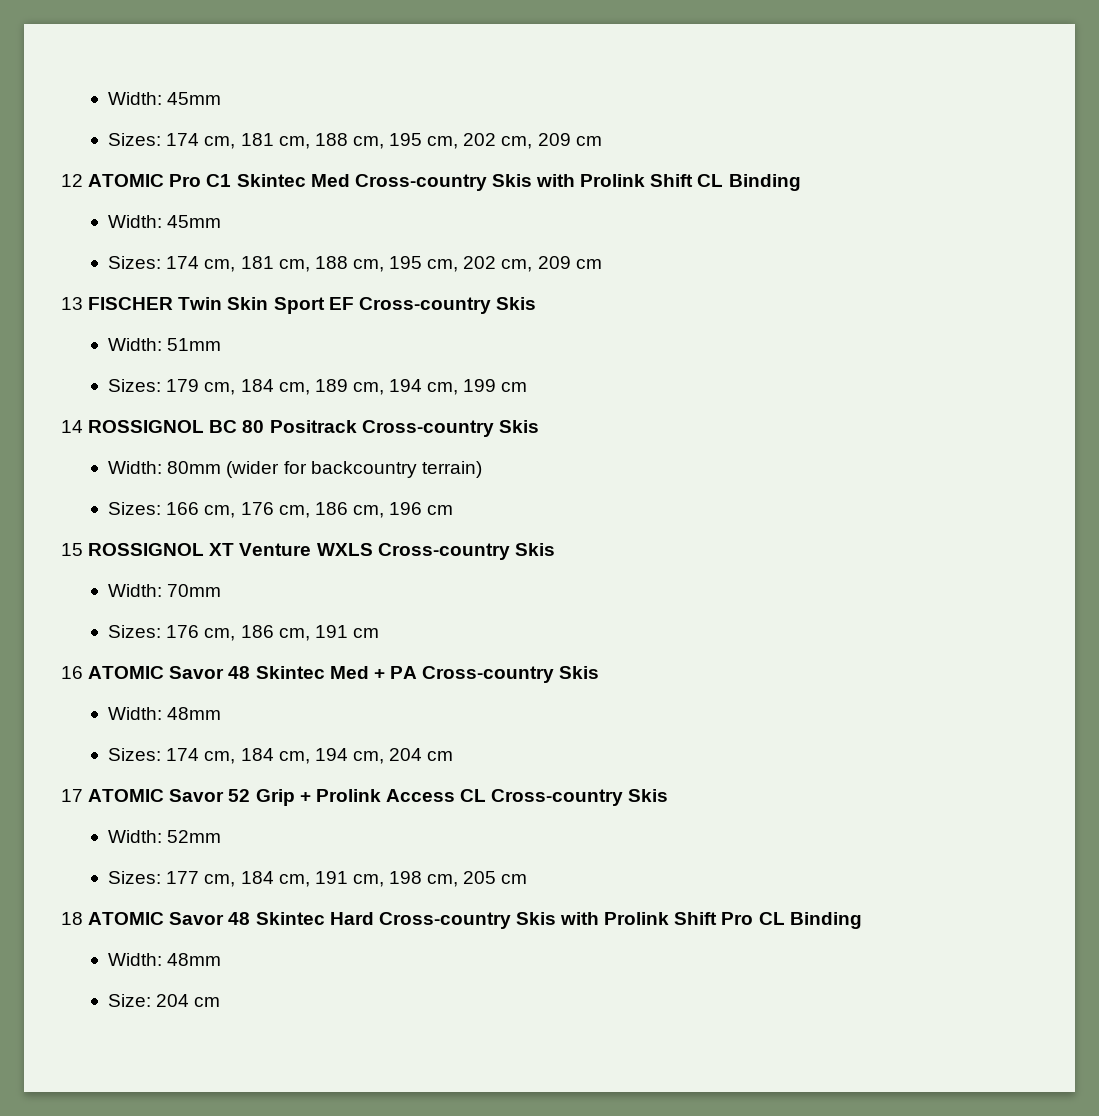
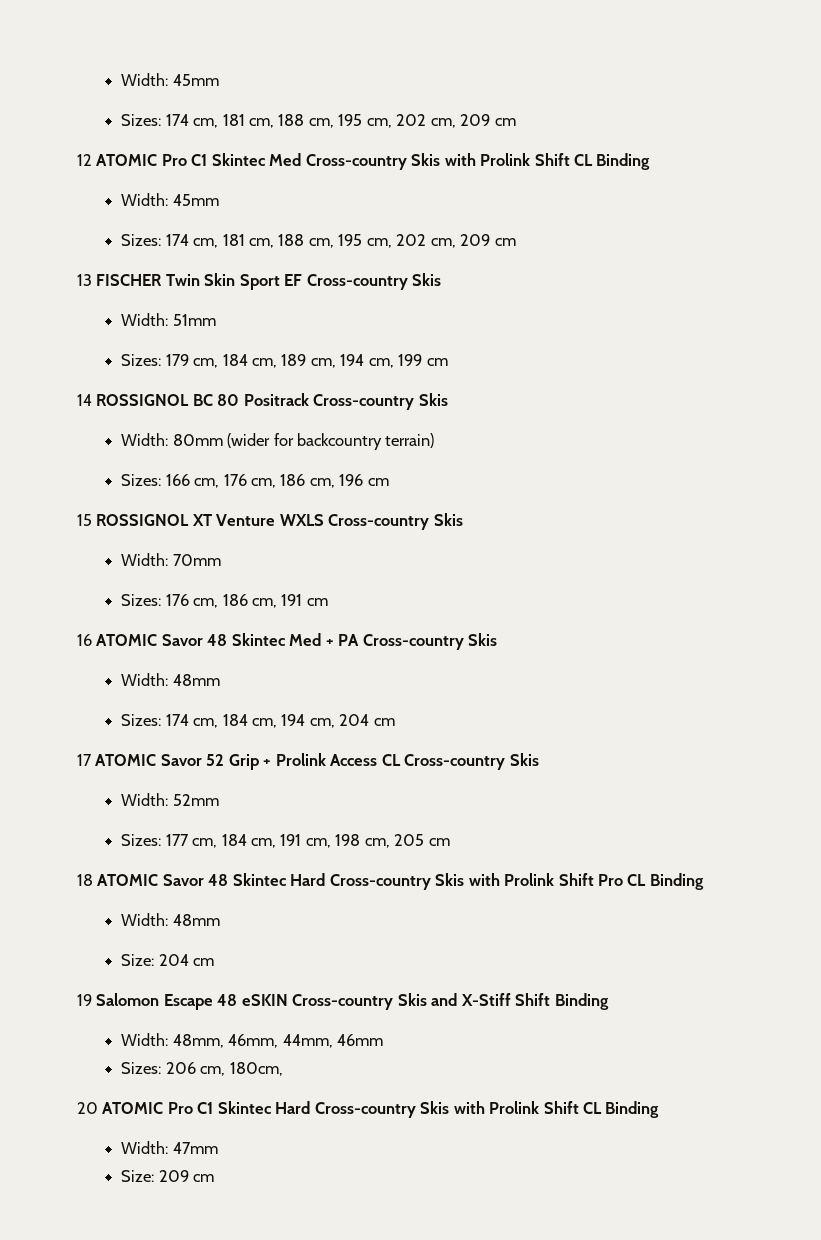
(221, 1002) none -> [77,993,609,1010] [121,1033,383,1048] [121,1062,283,1076] [77,1101,660,1118] [121,1141,218,1154] [121,1170,215,1182] // 19 Salomon Escape 48 eSKIN Cross-country Skis and X-Stiff Shift Binding // Width: 48mm, 46mm, 44mm, 46mm // Sizes: 206 cm, 180cm, // 20 ATOMIC Pro C1 Skintec Hard Cross-country Skis with Prolink Shift CL Binding // Width: 47mm // Size: 209 cm

